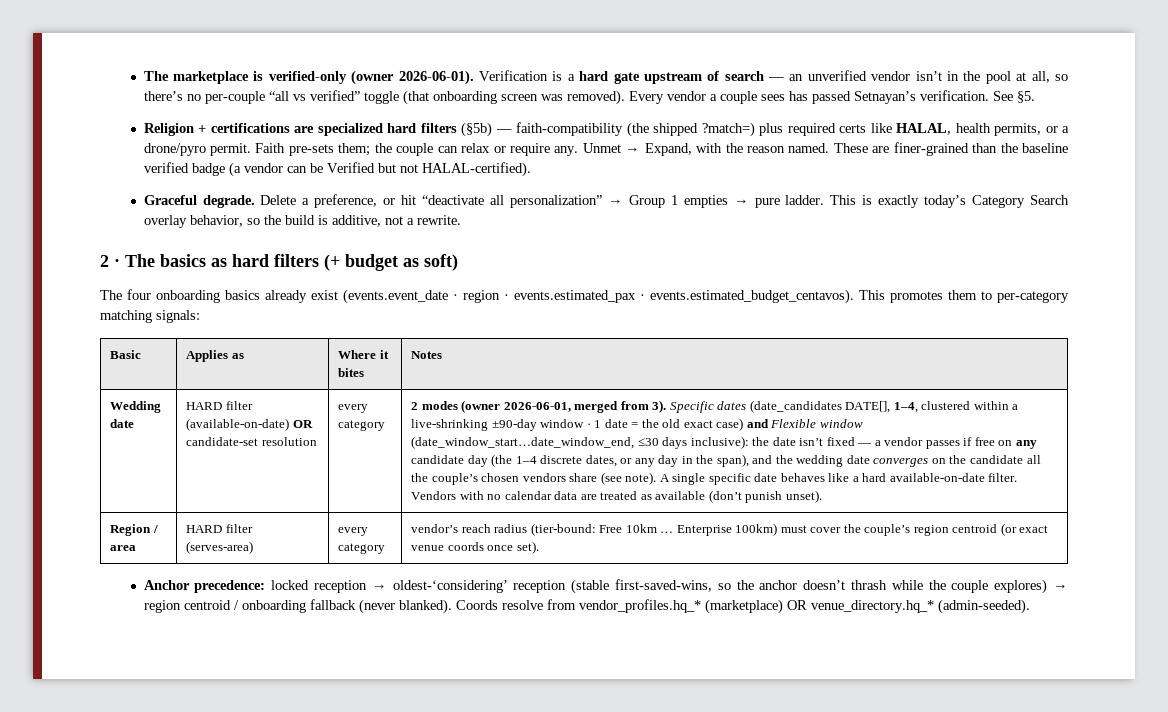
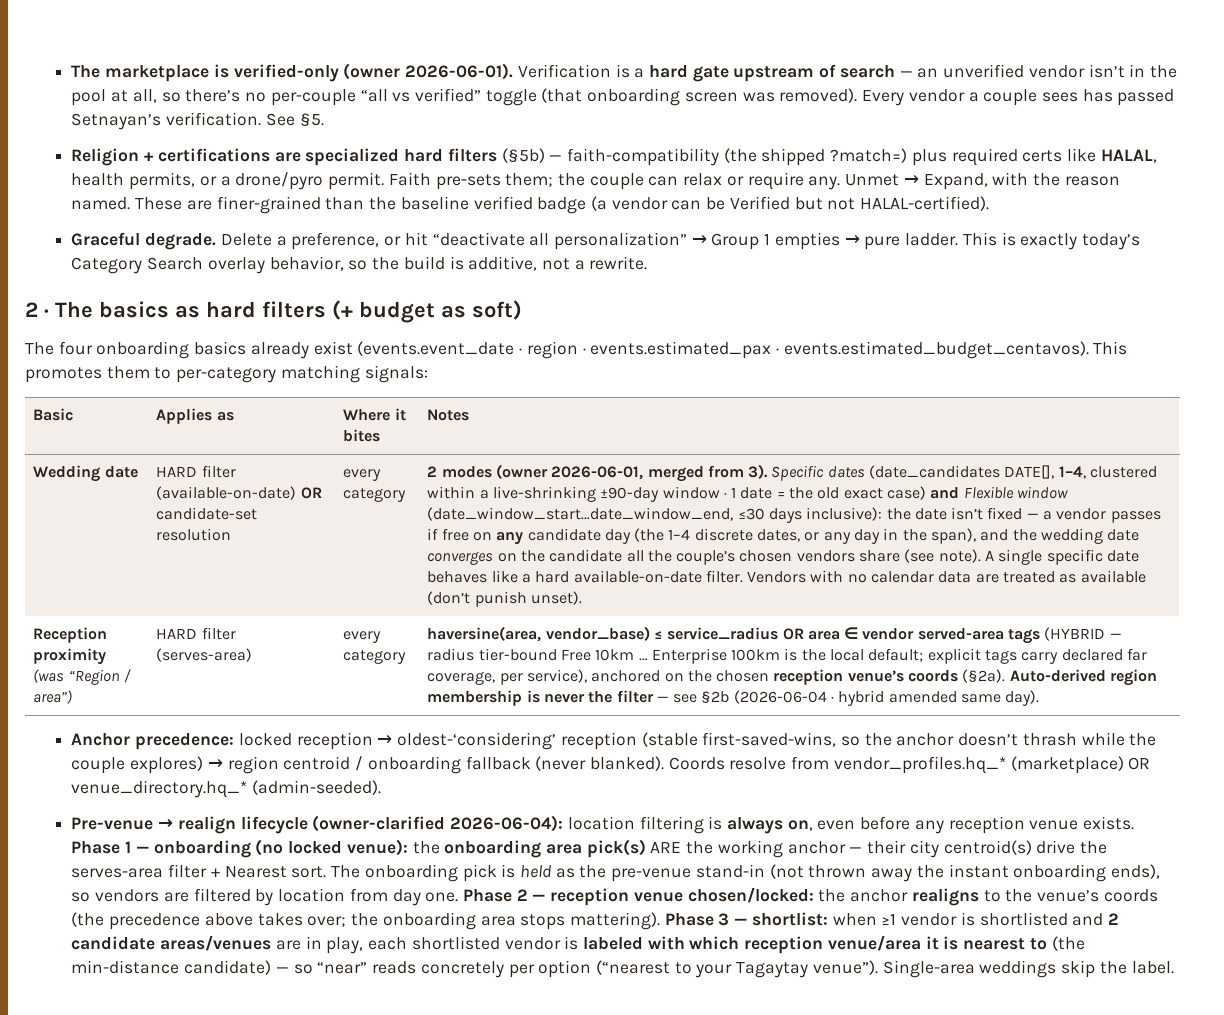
[110,524,158,536] [110,545,137,551] Region / area -> [33,627,108,643] [33,648,107,665] [33,669,131,685] [33,690,73,704] Reception proximity (was “Region / area”)
[411,523,1049,536] [411,541,539,554] vendor’s reach radius (tier-bound: Free 10km … Enterprise 100km) must cover the couple’s region centroid (or exact venue coords once set). -> [427,626,1122,644] [427,648,1148,664] [427,669,1158,686] [427,690,1040,706] haversine(area, vendor_base) ≤ service_radius OR area ∈ vendor served-area tags (HYBRID — radius tier-bound Free 10km … Enterprise 100km is the local default; explicit tags carry declared far coverage, per service), anchored on the chosen reception venue’s coords (§2a). Auto-derived region membership is never the filter — see §2b (2026-06-04 · hybrid amended same day).
(1030, 606) none -> [71,815,1135,834] [71,839,1107,858] [71,864,1160,882] [71,887,1158,906] [71,912,1119,930] [71,935,1085,954] [71,960,1174,978] // Pre-venue → realign lifecycle (owner-clarified 2026-06-04): location filtering is always on, even before any reception venue exists. Phase 1 — onboarding (no locked venue): the onboarding area pick(s) ARE the working anchor — their city centroid(s) drive the serves-area filter + Nearest sort. The onboarding pick is held as the pre-venue stand-in (not thrown away the instant onboarding ends), so vendors are filtered by location from day one. Phase 2 — reception venue chosen/locked: the anchor realigns to the venue’s coords (the precedence above takes over; the onboarding area stops mattering). Phase 3 — shortlist: when ≥1 vendor is shortlisted and 2 candidate areas/venues are in play, each shortlisted vendor is labeled with which reception venue/area it is nearest to (the min-distance candidate) — so “near” reads concretely per option (“nearest to your Tagaytay venue”). Single-area weddings skip the label.

